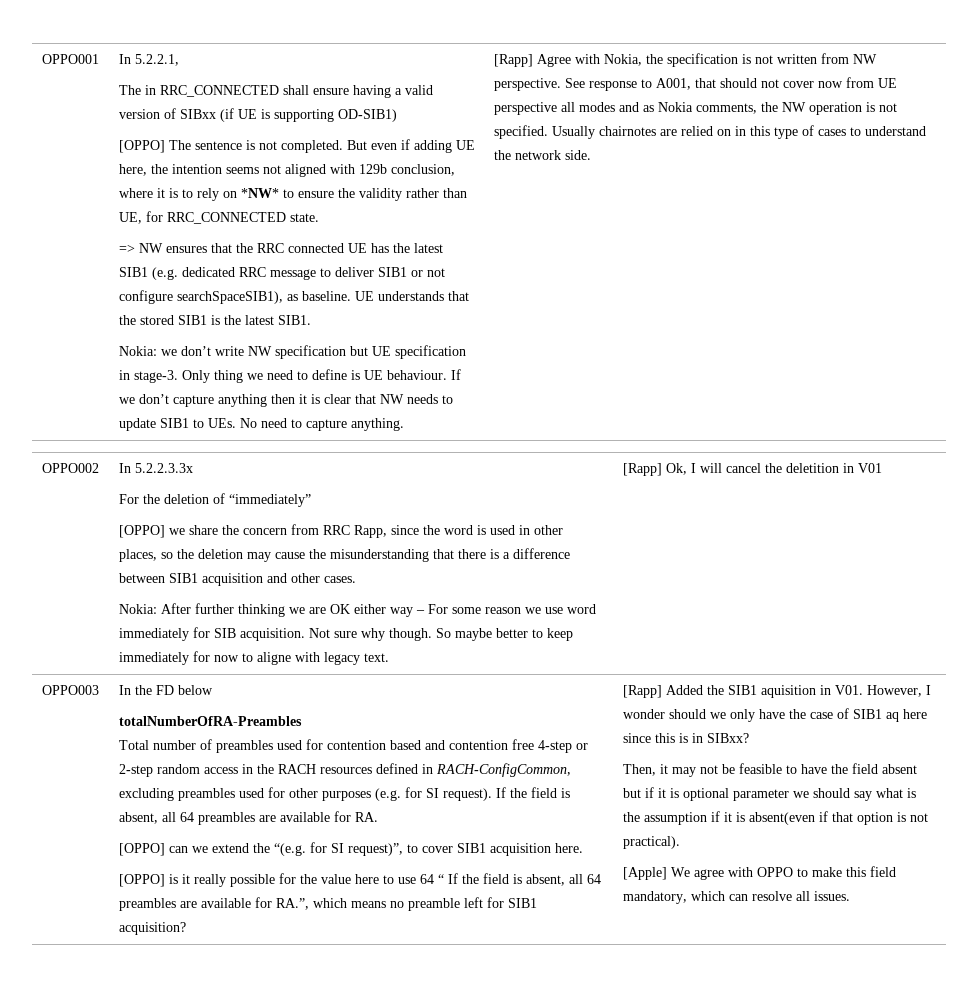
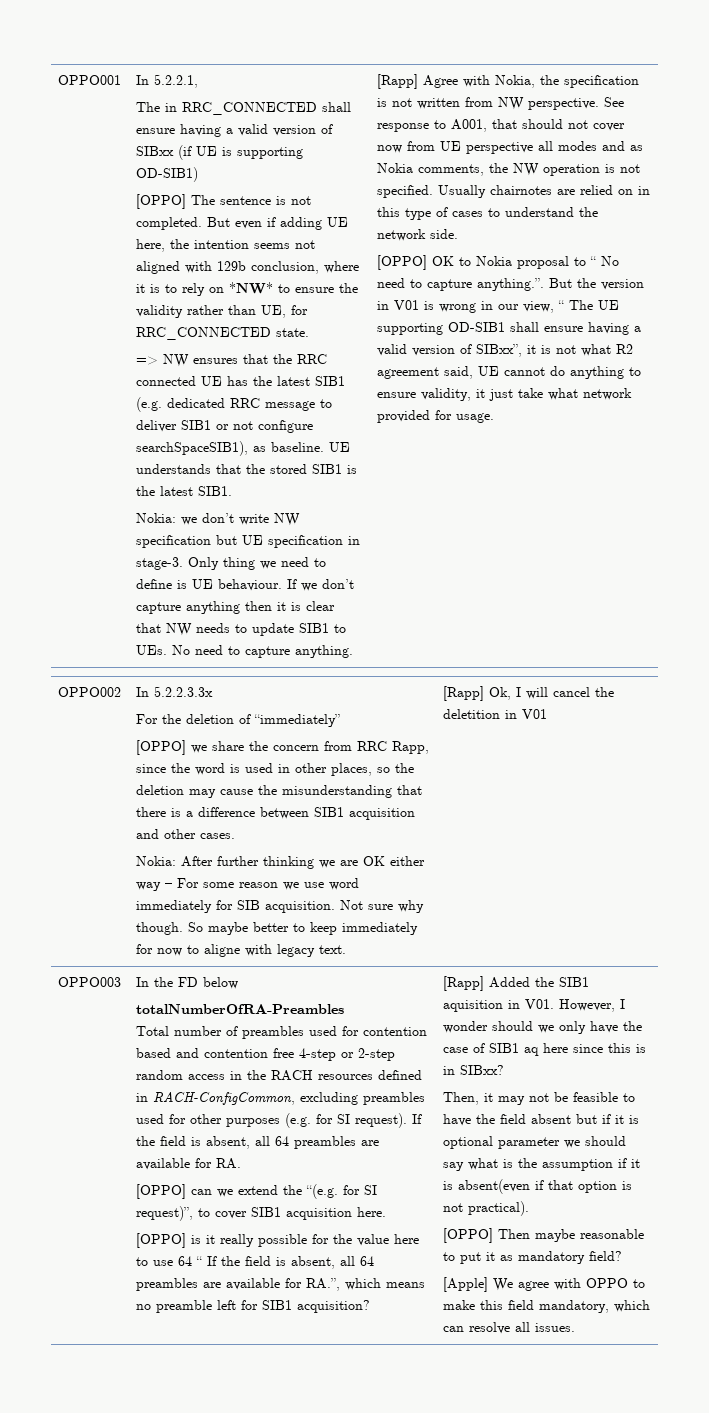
(591, 155) none -> [377,255,620,270] [377,278,645,291] [377,300,620,313] [377,322,642,335] [377,344,634,357] [377,366,642,379] [377,388,633,401] [377,410,495,423] // [OPPO] OK to Nokia proposal to “ No need to capture anything.”. But the version in V01 is wrong in our view, “ The UE supporting OD-SIB1 shall ensure having a valid version of SIBxx”, it is not what R2 agreement said, UE cannot do anything to ensure validity, it just take what network provided for usage.
(680, 842) none -> [443,1228,645,1243] [443,1251,623,1264] // [OPPO] Then maybe reasonable to put it as mandatory field?

